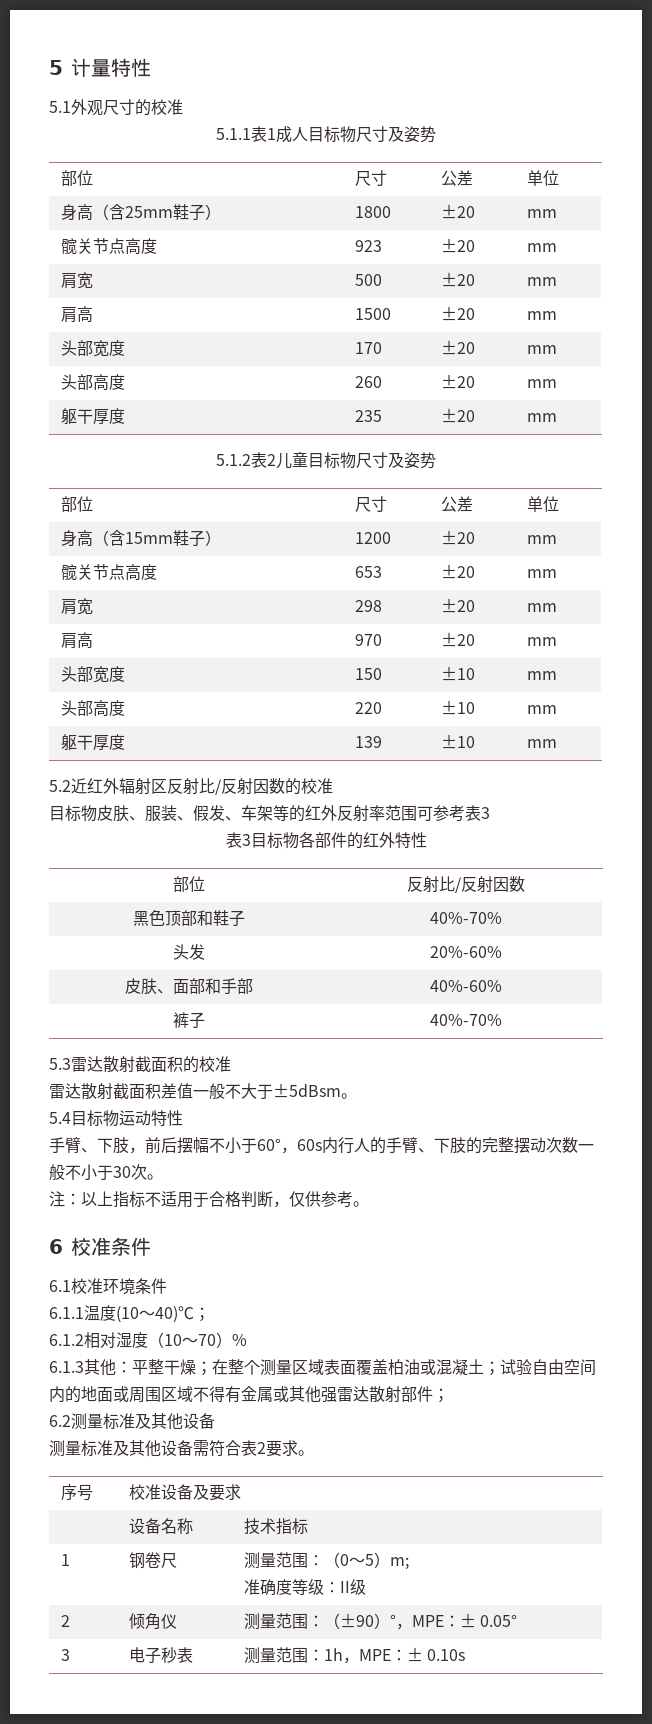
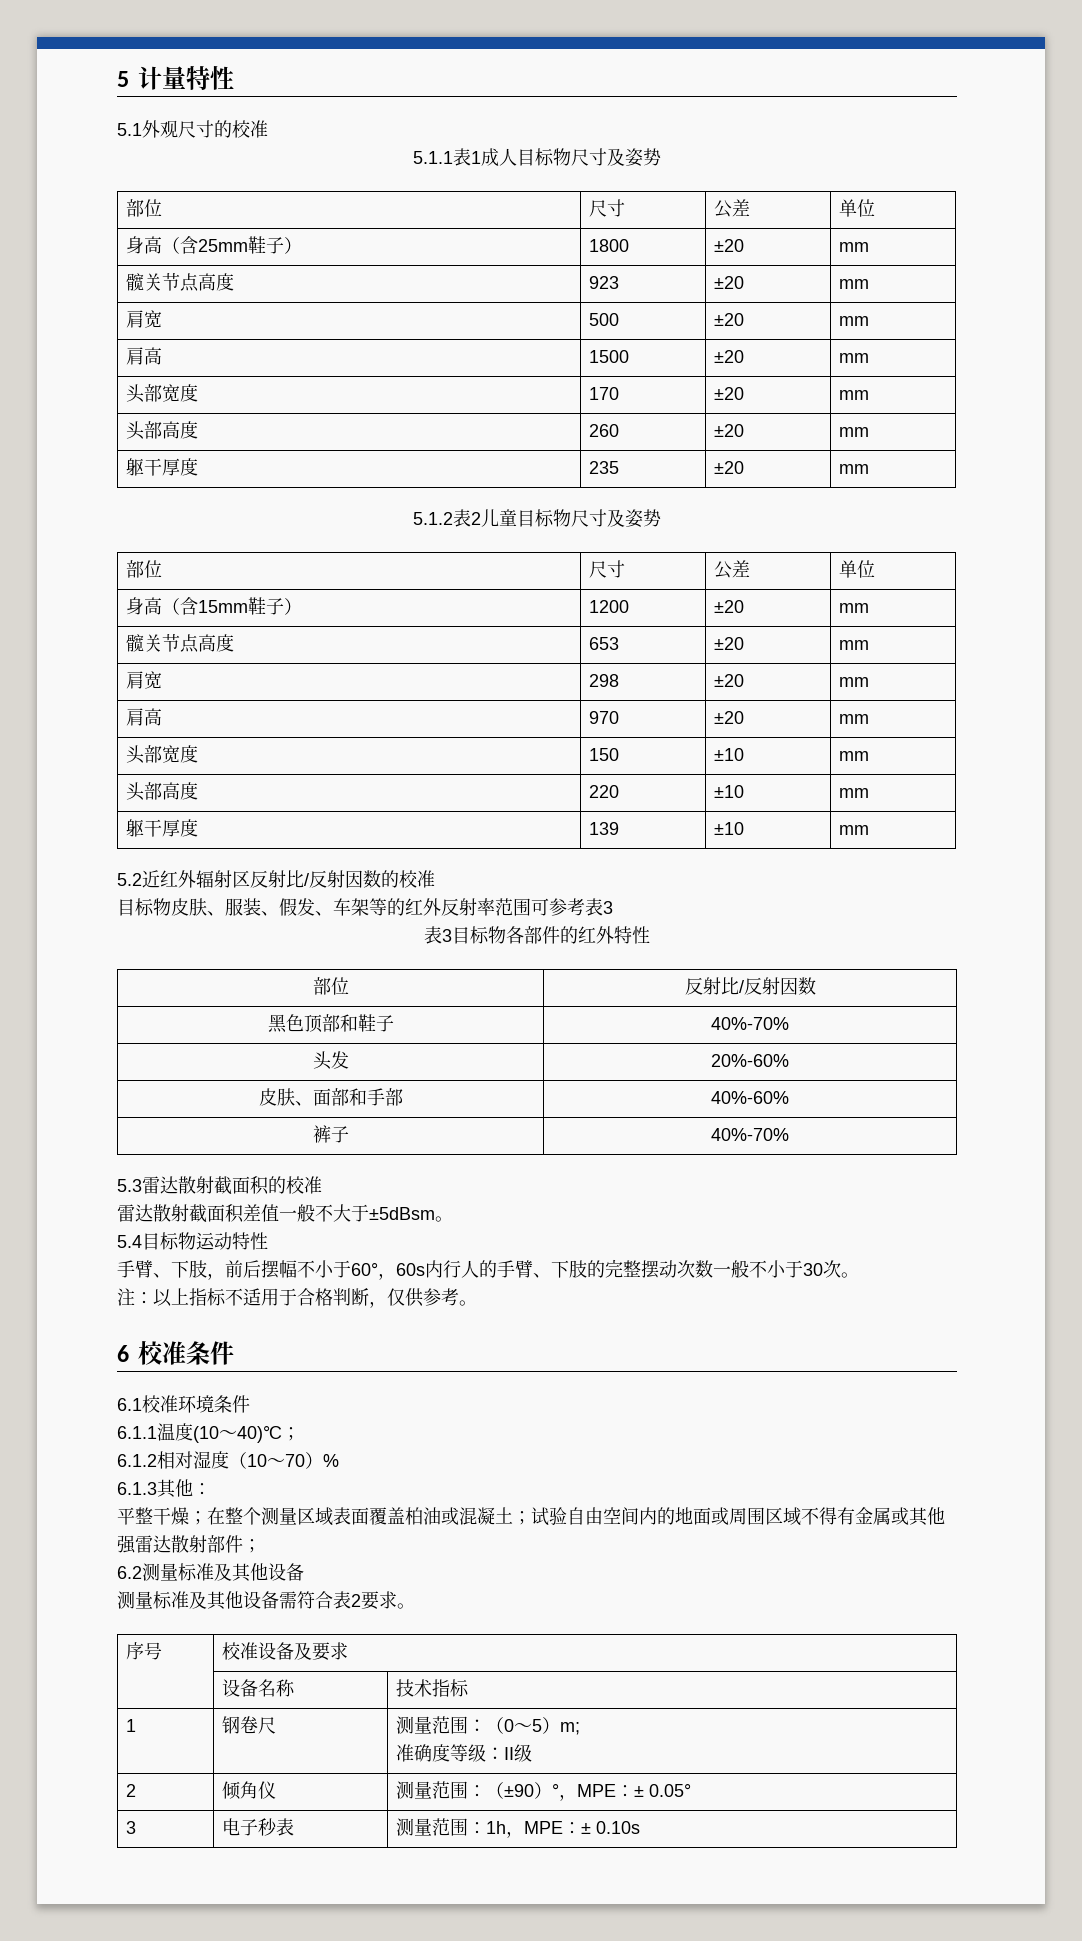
(132, 1367) none -> (211, 1489) //

